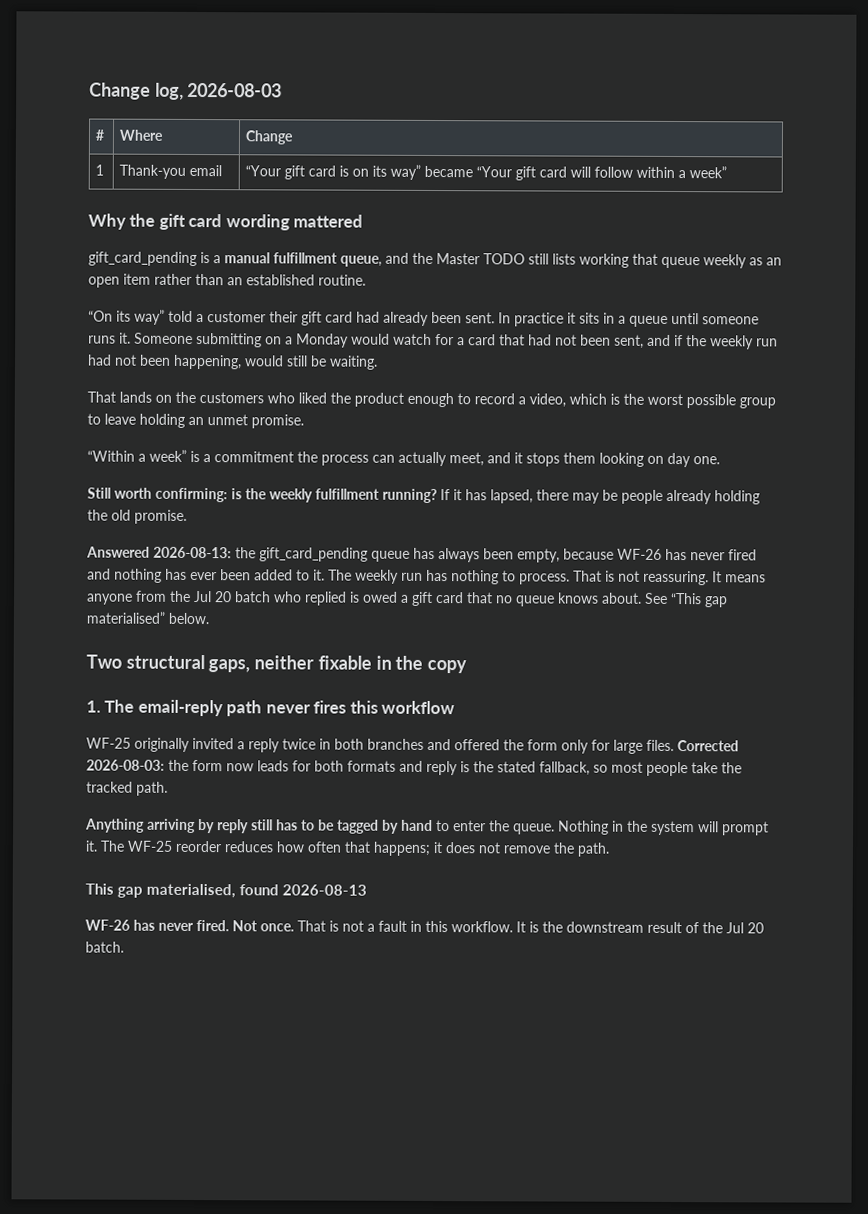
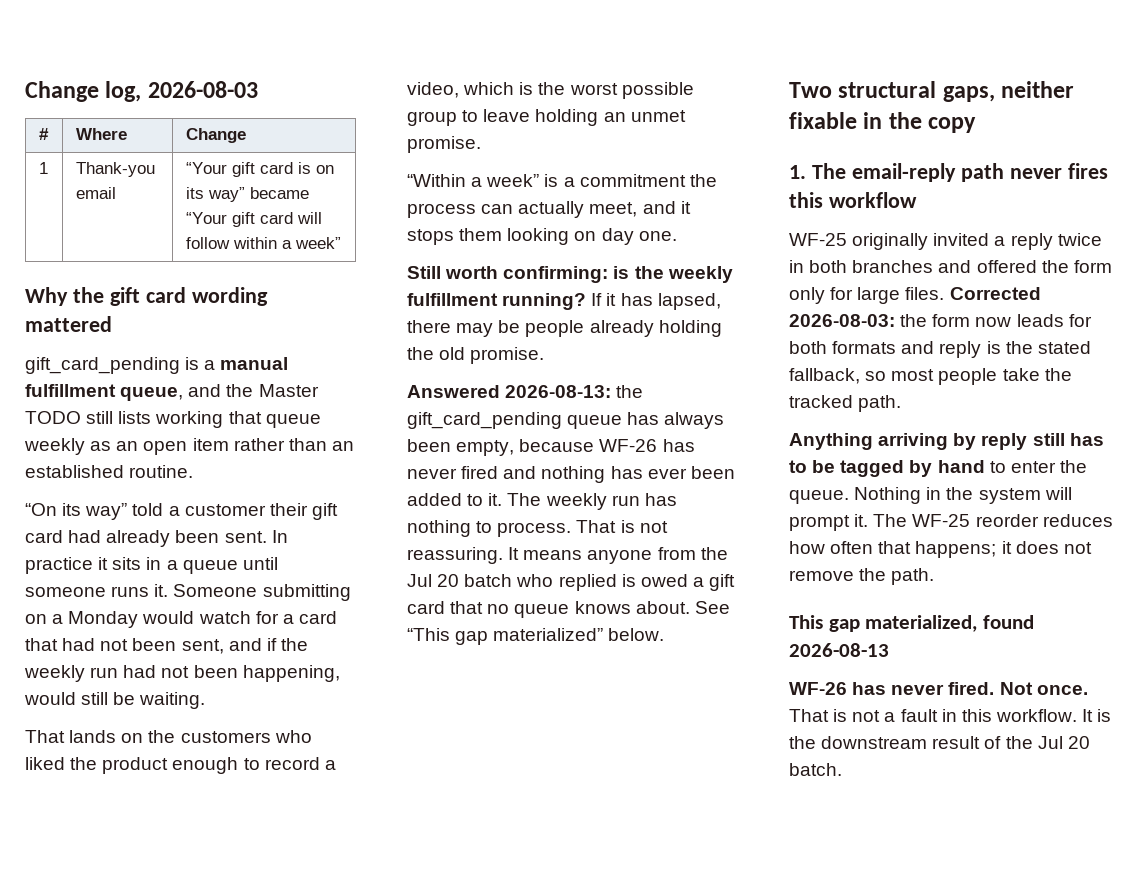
[86,611,165,624] materialised” -> [493,628,604,641] materialized”
[146,883,237,899] materialised, -> [865,615,978,632] materialized,

